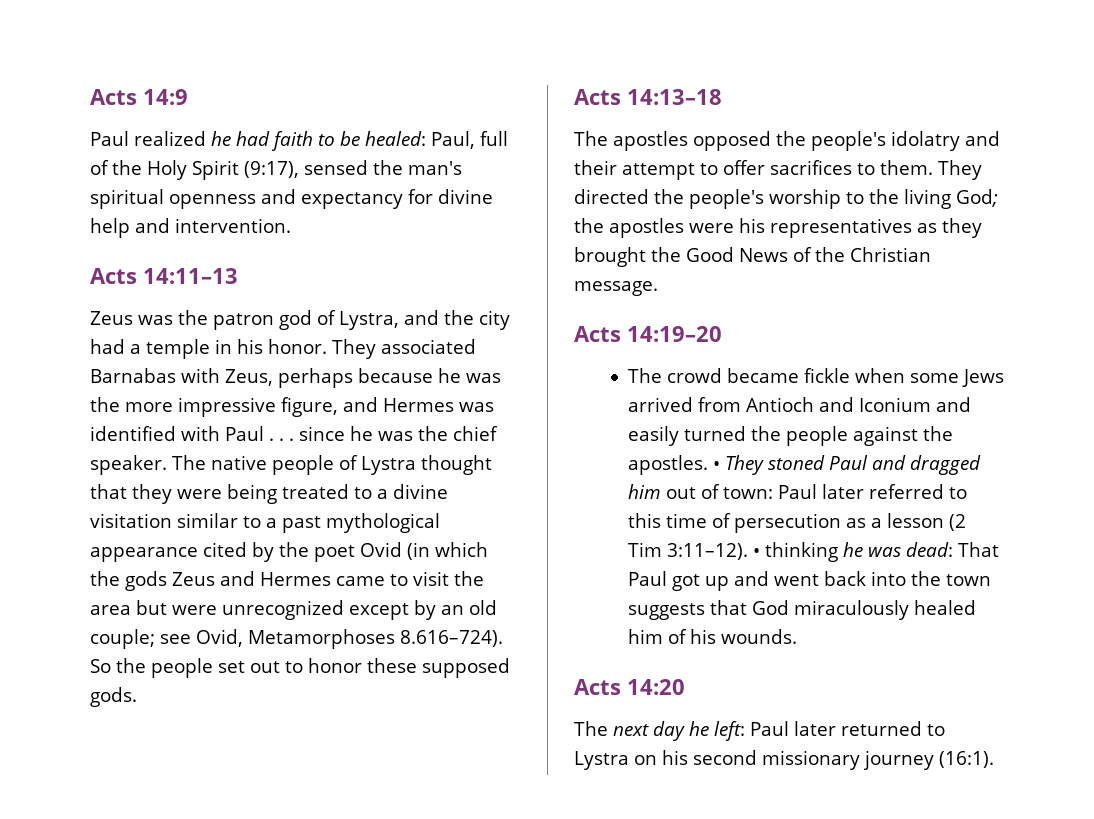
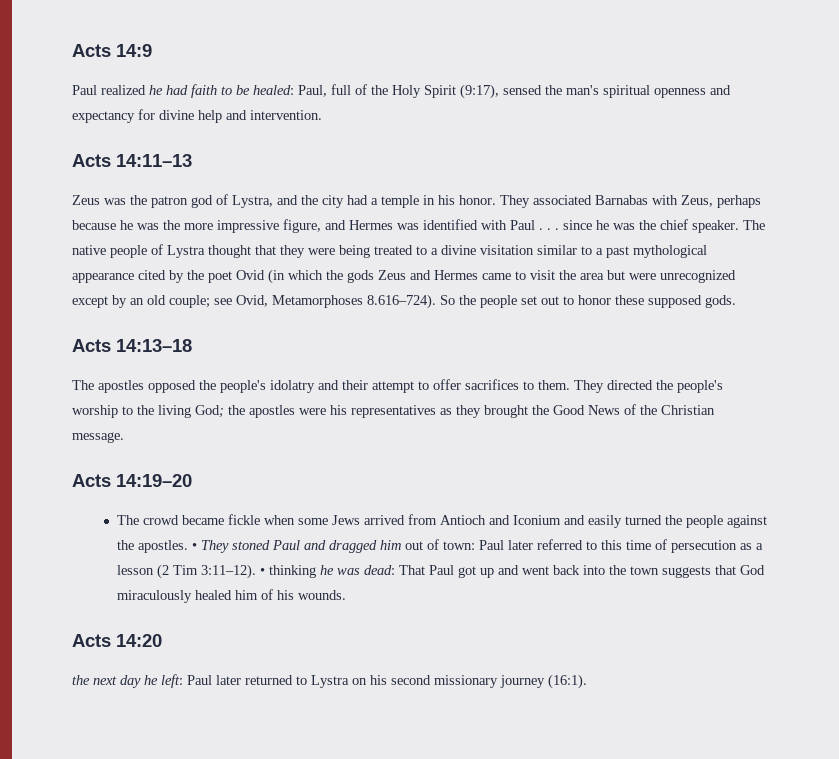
[574,721,608,736] The -> [72,675,90,685] the

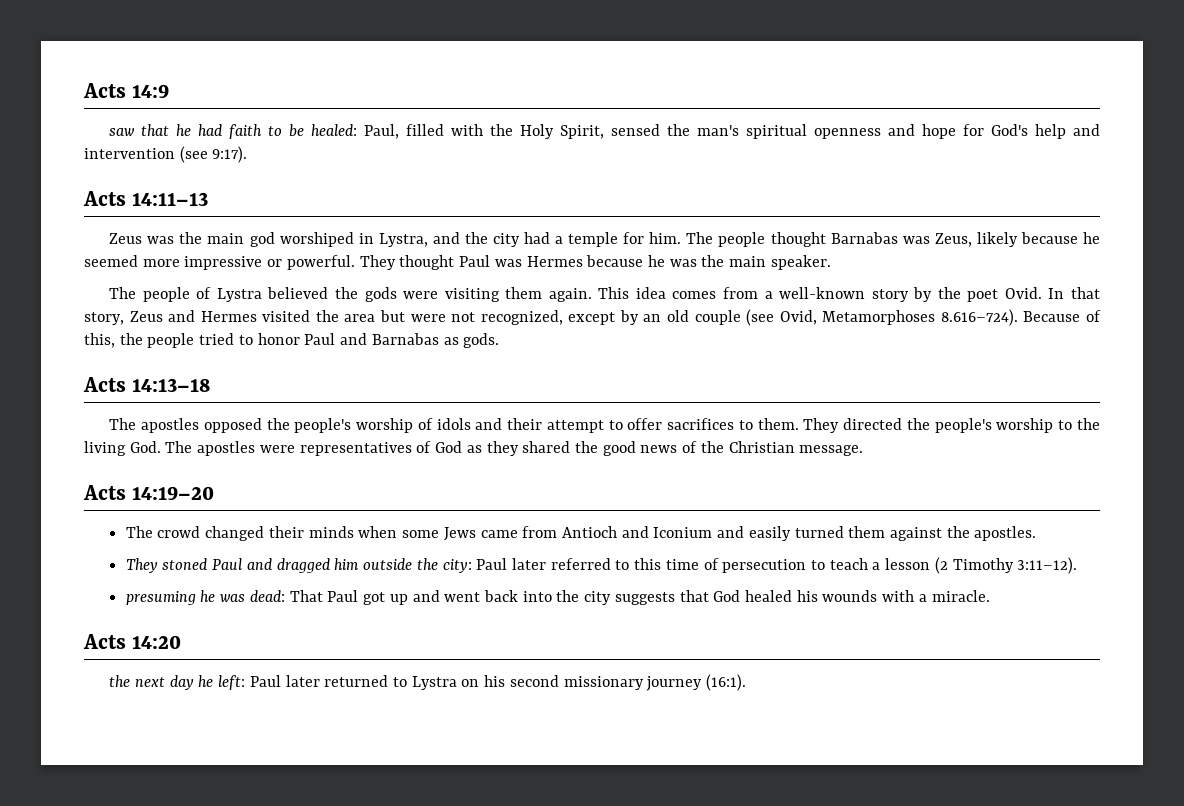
[72,85,146,95] Paul realized -> [109,124,170,136] saw that
[331,84,499,99] full of the Holy Spirit (9:17), -> [406,124,605,139] filled with the Holy Spirit,
[72,109,322,123] expectancy for divine help and intervention. -> [922,124,1101,139] [84,146,248,163] hope for God's help and intervention (see 9:17).
[151,194,228,208] patron god of -> [207,232,374,247] main god worshiped in
[423,195,761,208] [72,219,688,233] in his honor. They associated Barnabas with Zeus, perhaps because he was the more impressive figure, and Hermes was identified with Paul . . . since he was the chief -> [623,232,1100,247] [84,255,767,270] for him. The people thought Barnabas was Zeus, likely because he seemed more impressive or powerful. They thought Paul was Hermes because he was the main
[743,220,765,230] [72,245,106,255] The native -> [109,287,137,299] // The
[208,245,707,258] [72,269,555,284] thought that they were being treated to a divine visitation similar to a past mythological appearance cited by the poet Ovid (in which the gods Zeus and Hermes came to visit -> [267,287,1100,302] [84,310,311,325] believed the gods were visiting them again. This idea comes from a well-known story by the poet Ovid. In that story, Zeus and Hermes visited
[660,270,736,283] unrecognized -> [451,310,563,325] not recognized,
[169,295,232,308] couple; see -> [694,309,775,326] couple (see
[440,295,702,308] So the people set out to honor these supposed -> [1023,310,1101,322] [84,333,459,348] Because of this, the people tried to honor Paul and Barnabas as
[270,380,315,393] idolatry -> [356,418,471,433] worship of idols
[195,405,620,418] God; the apostles were his representatives as they brought the Good News -> [129,441,678,456] God. The apostles were representatives of God as they shared the good news
[181,514,260,525] became fickle -> [205,526,354,541] changed their minds
[363,515,405,525] arrived -> [480,530,518,538] came
[664,515,723,528] the people -> [848,526,886,538] them
[191,543,197,550] • -> (1037, 533) //
[404,539,475,550] out of town: -> [363,558,472,573] outside the city:
[739,543,752,550] as -> [811,558,868,570] to teach
[172,565,198,575] Tim -> [952,558,1014,573] Timothy
[259,565,316,578] • thinking -> [125,591,196,605] // presuming
[629,566,659,575] town -> [584,591,612,605] city
[116,589,346,603] miraculously healed him of his wounds. -> [745,590,990,602] healed his wounds with a miracle.

